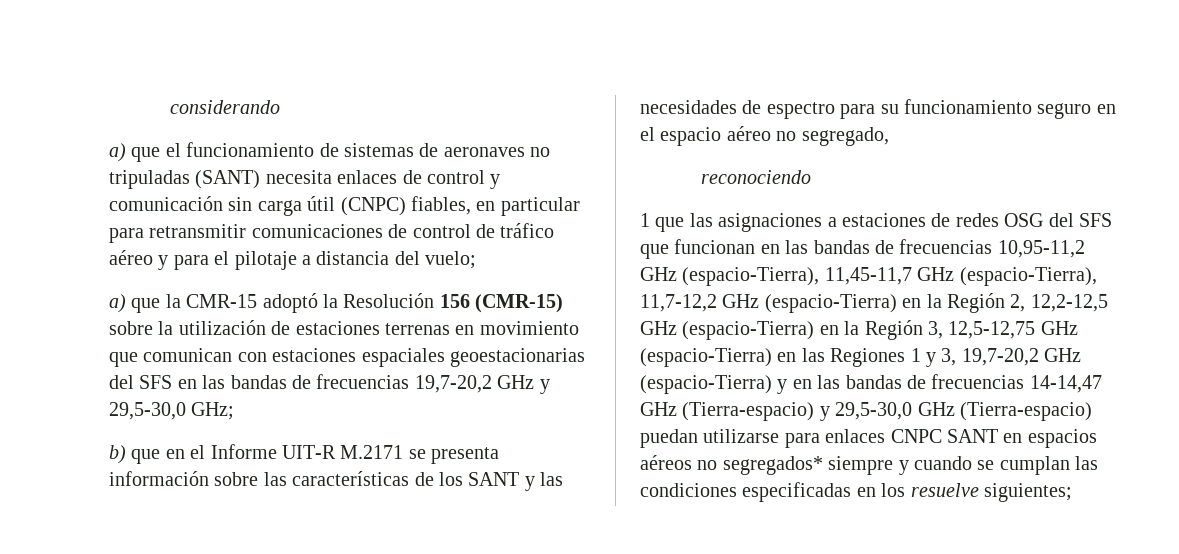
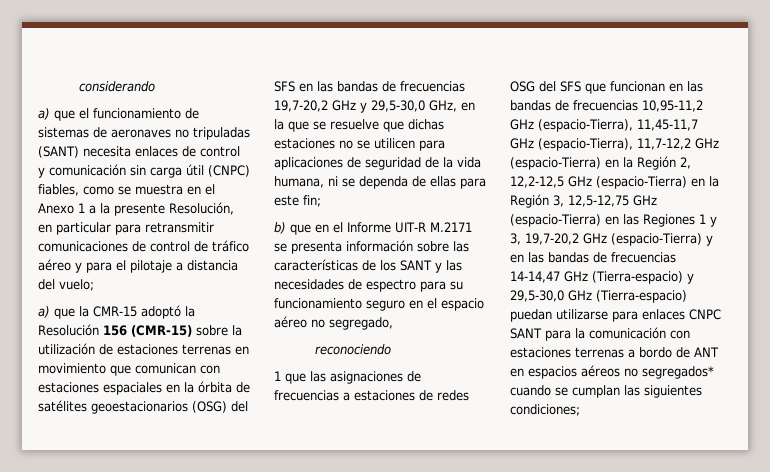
(471, 205) none -> [83,184,215,195] [38,202,234,216] como se muestra en el Anexo 1 a la presente Resolución,
[450,348,585,367] geoestacionarias -> [166,381,250,393] [38,400,227,414] en la órbita de satélites geoestacionarios (OSG)
[191,402,235,420] GHz; -> [429,100,475,112] [274,119,444,132] [274,138,445,151] [274,157,481,170] [274,176,486,189] [274,195,321,207] GHz, en la que se resuelve que dichas estaciones no se utilicen para aplicaciones de seguridad de la vida humana, ni se dependa de ellas para este fin;
(823, 222) none -> [407,371,421,382] [274,390,339,401] de frecuencias
(998, 436) none -> [545,327,690,341] [510,347,719,358] para la comunicación con estaciones terrenas a bordo de ANT
[828,456,909,475] siempre y -> (714, 372) none
[640,482,1072,502] condiciones especificadas en los resuelve siguientes; -> [644,385,702,398] [510,404,580,416] siguientes condiciones;

